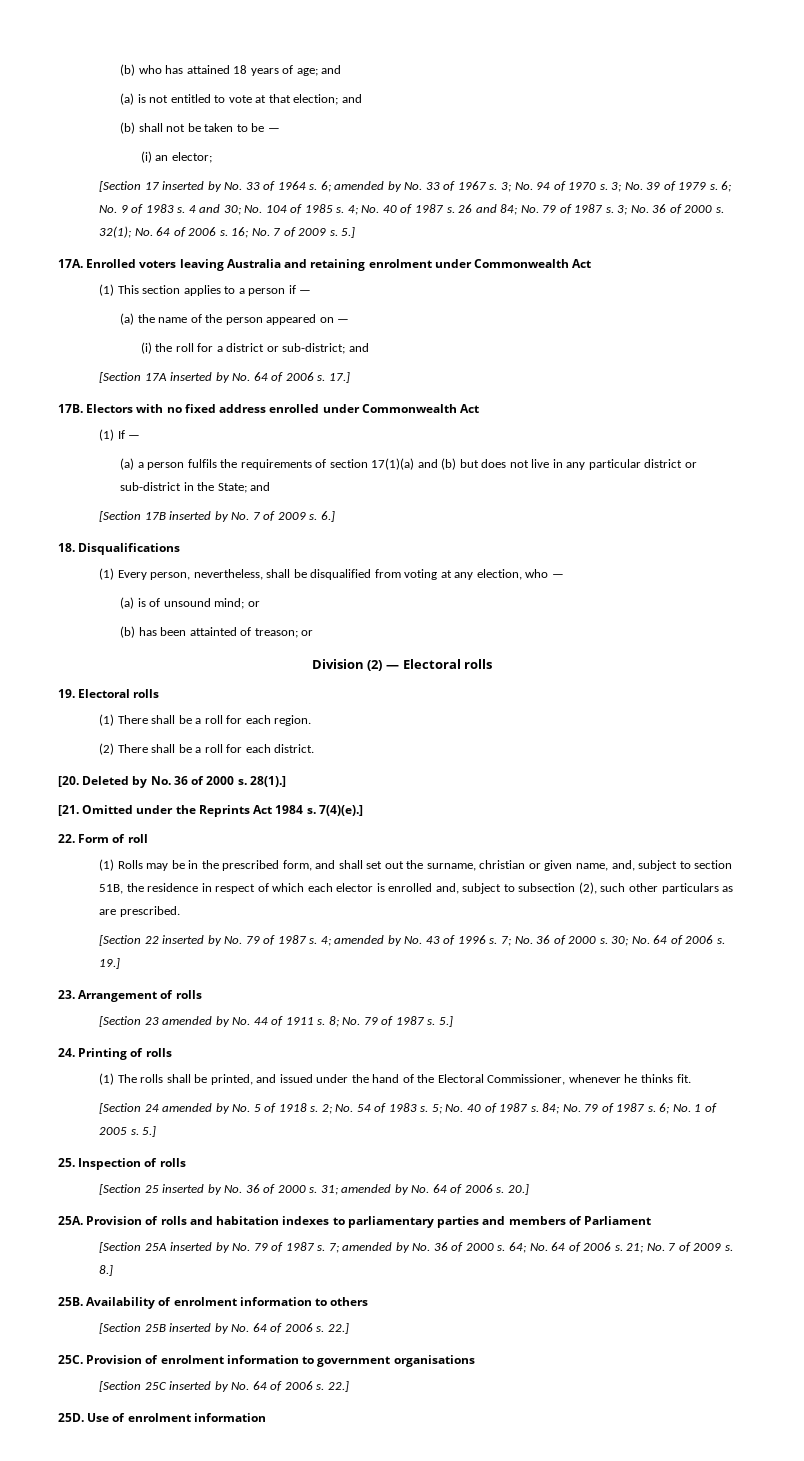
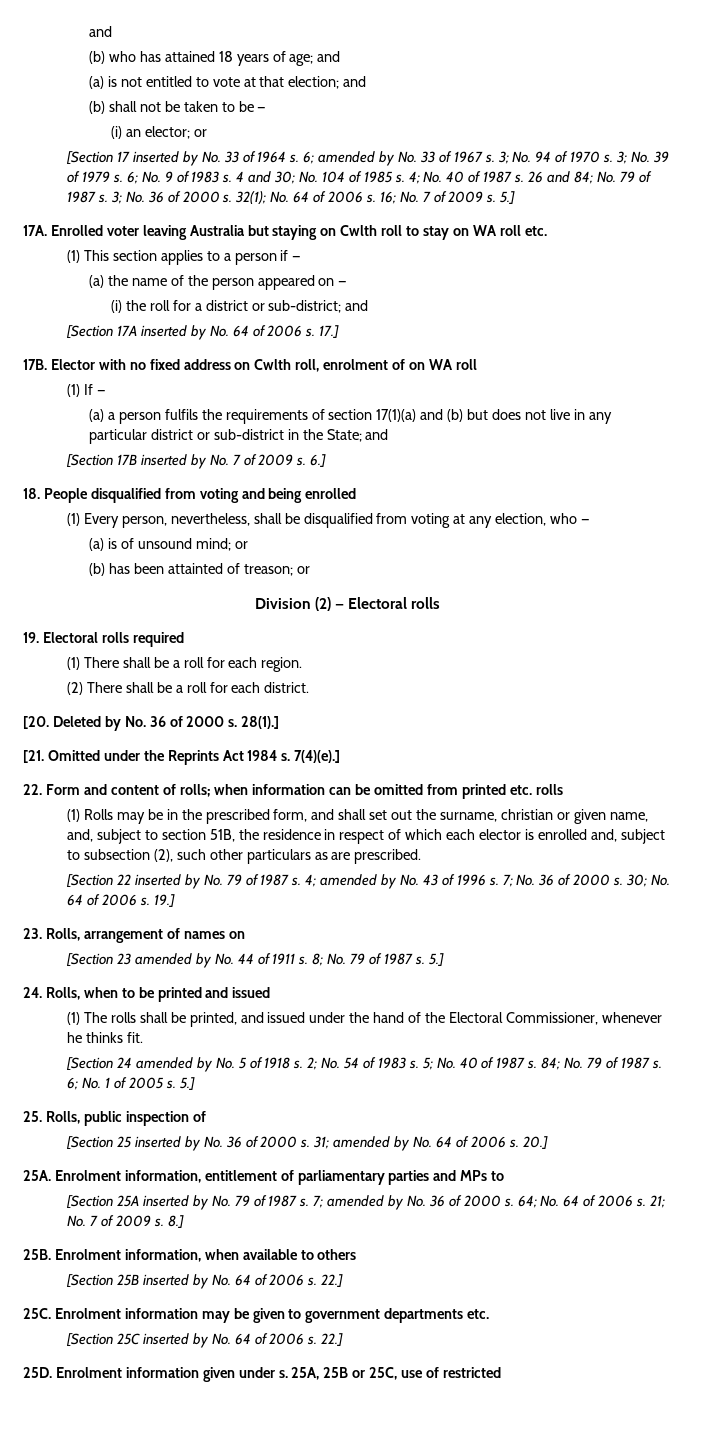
(119, 70) none -> [89,26,113,37] and //
(212, 157) none -> [193,129,207,137] or
[139,260,177,268] voters -> [106,226,139,236] voter
[284,259,592,271] and retaining enrolment under Commonwealth Act -> [247,225,547,240] but staying on Cwlth roll to stay on WA roll etc.
[86,404,134,413] Electors -> [50,359,95,370] Elector
[269,404,480,413] enrolled under Commonwealth Act -> [234,359,477,372] on Cwlth roll, enrolment of on WA roll
[78,543,181,555] Disqualifications -> [43,488,357,503] People disqualified from voting and being enrolled
(160, 693) none -> [132,632,184,647] required
[112,834,148,843] of roll -> [83,784,563,799] and content of rolls; when information can be omitted from printed etc. rolls
[78,990,202,1002] Arrangement of rolls -> [45,928,245,943] Rolls, arrangement of names on
[78,1048,172,1060] Printing of rolls -> [45,987,271,1002] Rolls, when to be printed and issued
[78,1158,186,1170] Inspection of rolls -> [45,1111,206,1126] Rolls, public inspection of
[86,1216,652,1228] Provision of rolls and habitation indexes to parliamentary parties and members of Parliament -> [54,1170,505,1185] Enrolment information, entitlement of parliamentary parties and MPs to
[86,1297,312,1309] Availability of enrolment information -> [54,1249,298,1262] Enrolment information, when available
[86,1355,475,1367] Provision of enrolment information to government organisations -> [54,1308,490,1323] Enrolment information may be given to government departments etc.
[87,1413,266,1422] Use of enrolment information -> [55,1367,501,1382] Enrolment information given under s. 25A, 25B or 25C, use of restricted

